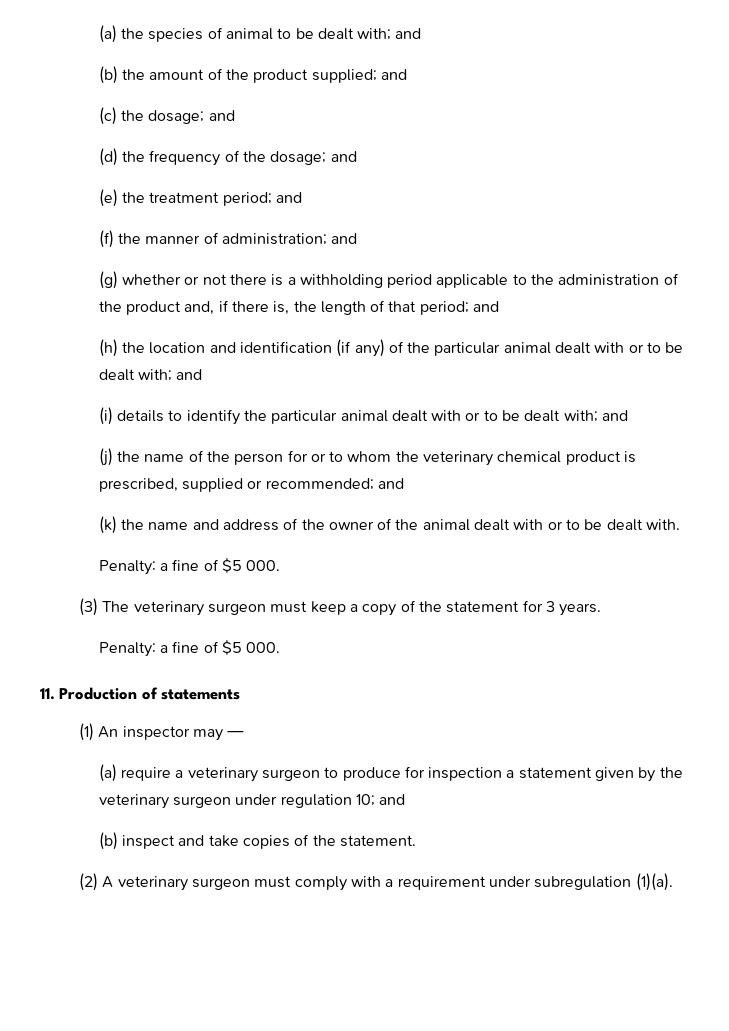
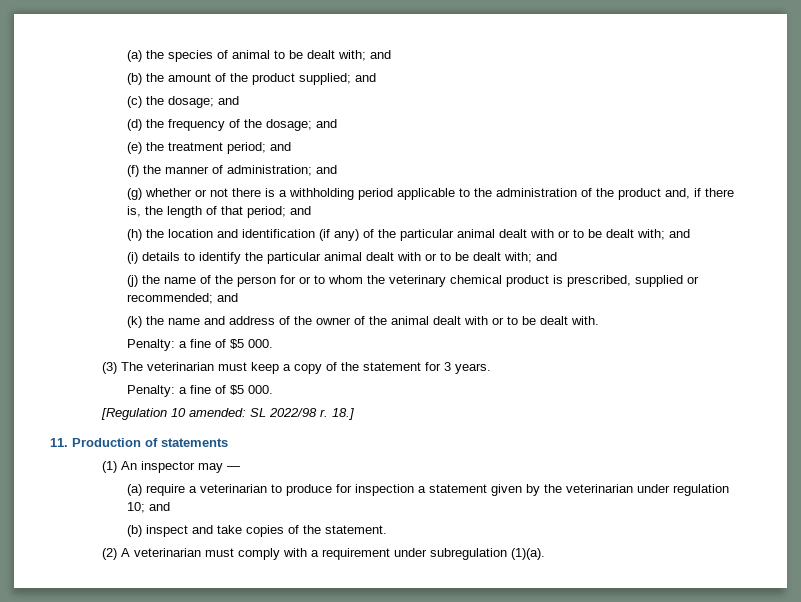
[133,601,267,616] veterinary surgeon -> [146,362,214,371] veterinarian
(281, 647) none -> [100,408,354,420] // [Regulation 10 amended: SL 2022/98 r. 18.]
[187,767,320,782] veterinary surgeon -> [200,484,268,493] veterinarian
[98,794,231,809] veterinary surgeon -> [566,484,634,493] veterinarian
[117,876,251,891] veterinary surgeon -> [133,548,201,557] veterinarian

